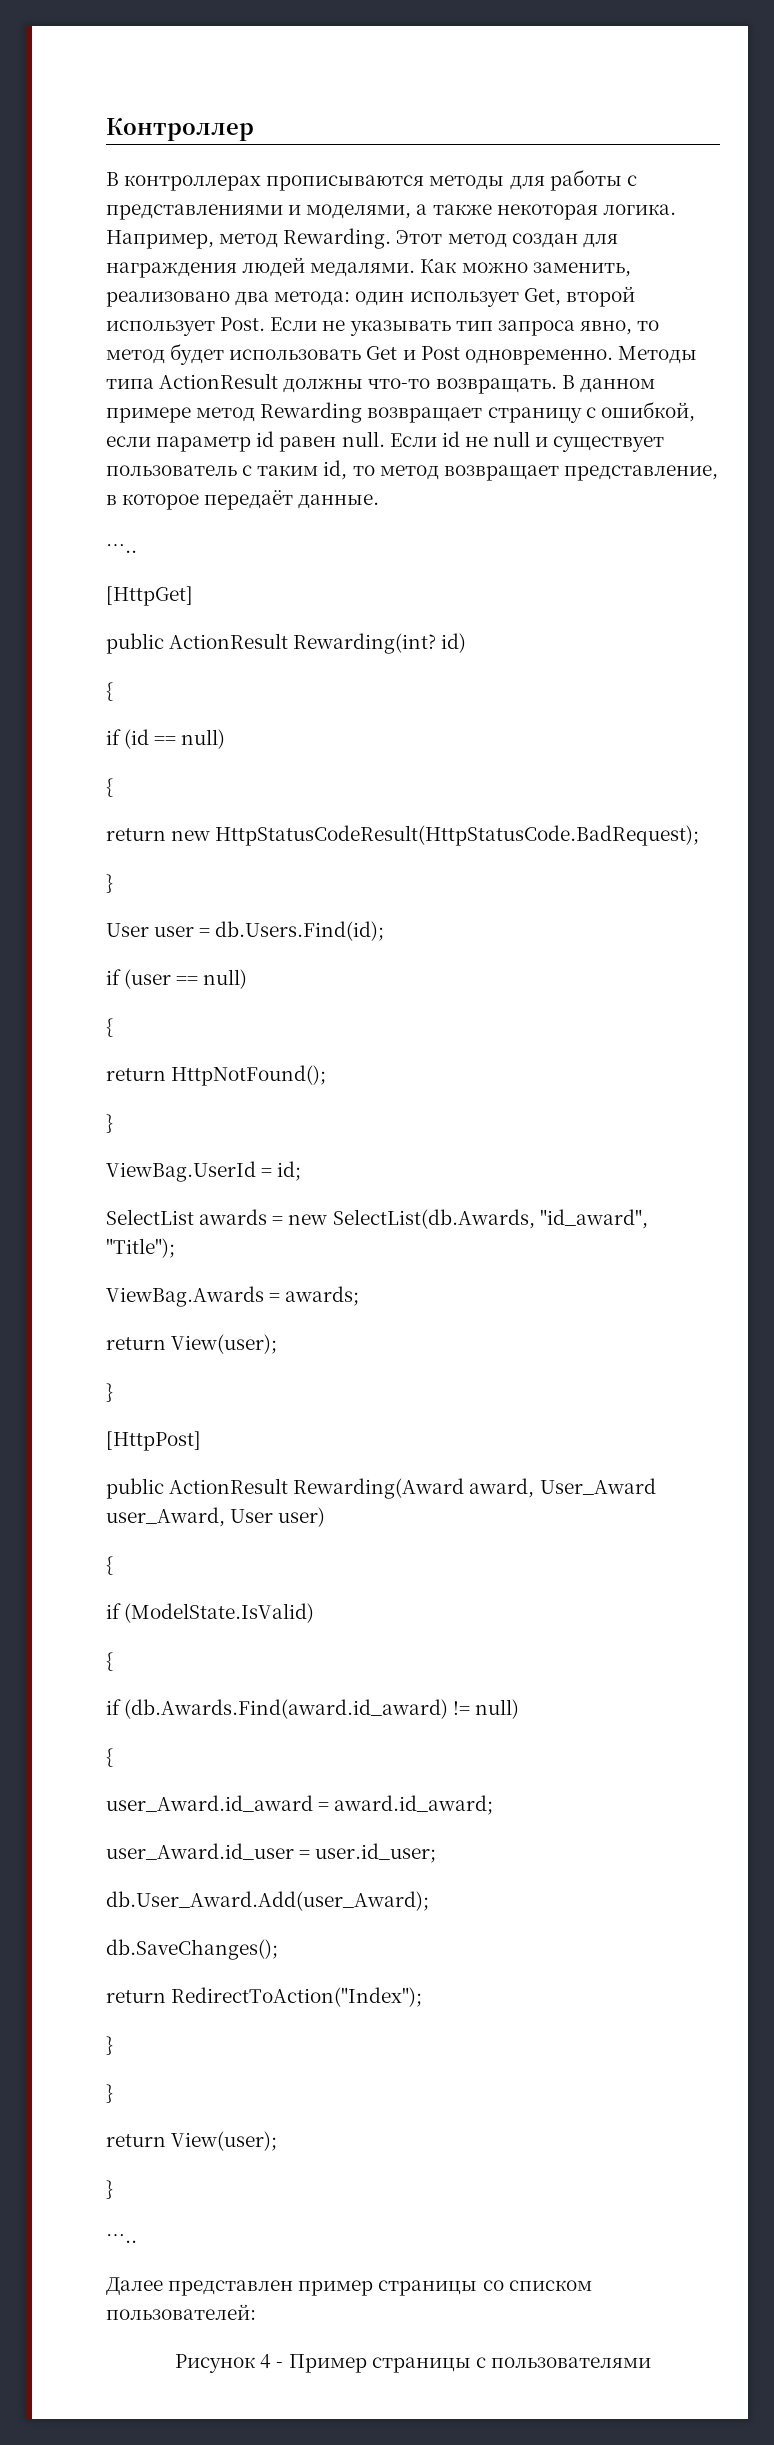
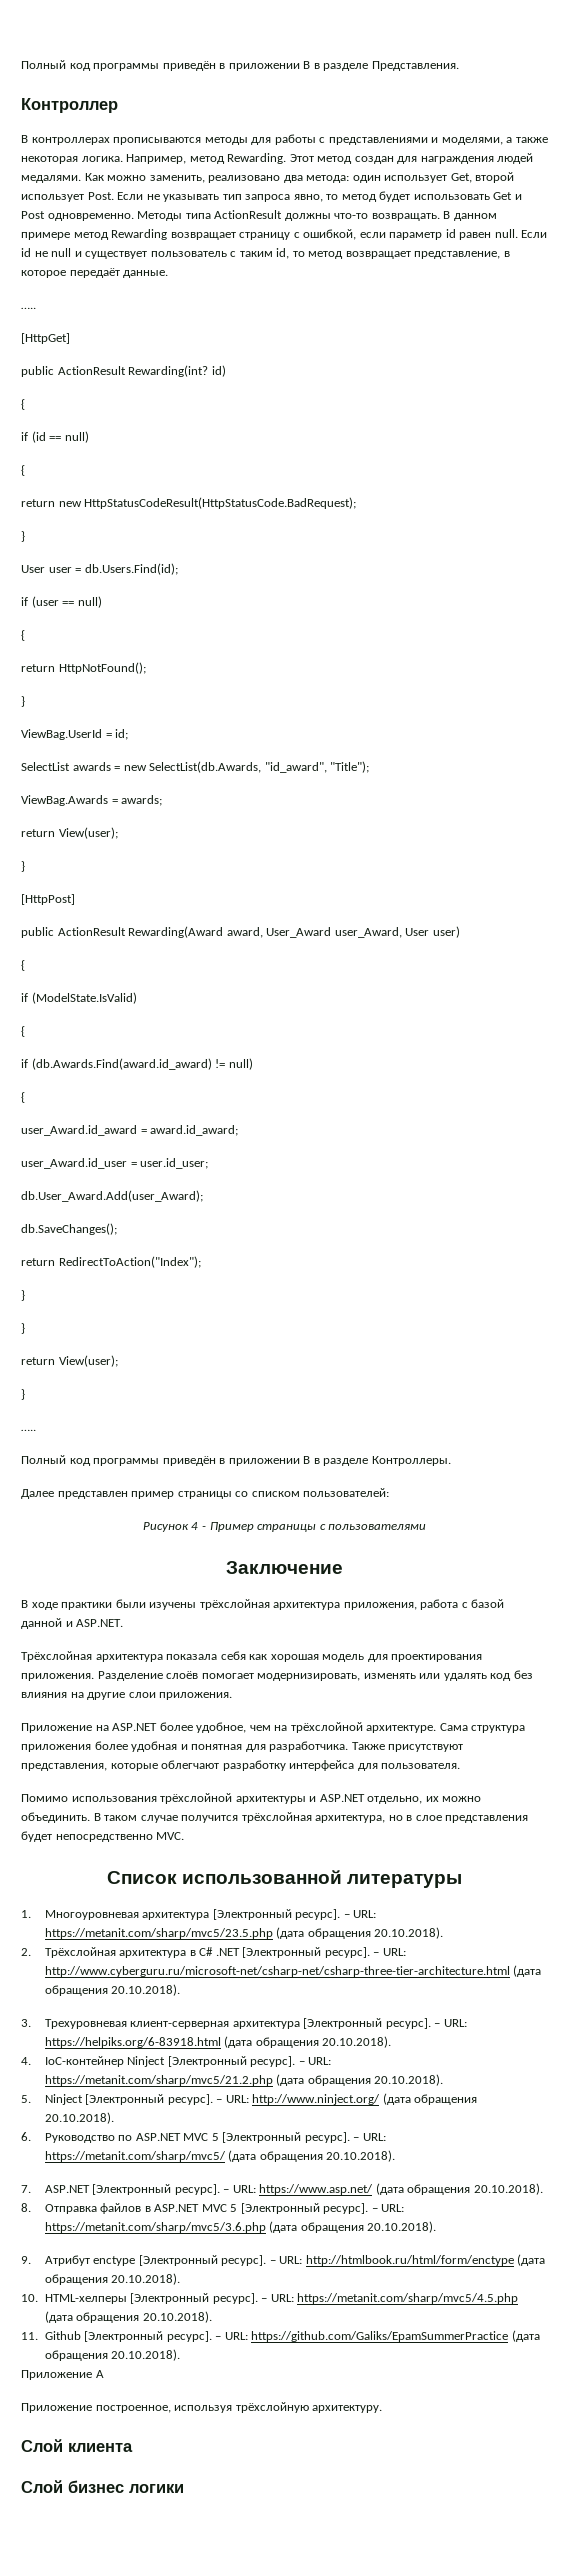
(106, 129) none -> [21,60,459,71] Полный код программы приведён в приложении В в разделе Представления. //
(137, 2238) none -> [21,1455,451,1466] // Полный код программы приведён в приложении В в разделе Контроллеры.
(651, 2362) none -> [226,1561,343,1574] [21,1599,505,1610] [21,1618,124,1629] [21,1651,483,1662] [21,1670,533,1681] [21,1692,233,1700] [21,1722,526,1733] [21,1741,464,1752] [21,1760,461,1771] [21,1793,482,1804] [21,1812,529,1823] [21,1831,185,1842] [106,1870,463,1888] [21,1909,377,1920] [44,1927,444,1939] [21,1947,406,1958] [44,1965,542,1977] [44,1984,181,1996] [21,2018,467,2029] [44,2036,392,2048] [21,2056,332,2067] [44,2074,444,2086] [21,2093,478,2105] [44,2112,114,2124] [21,2132,386,2143] [44,2150,396,2162] [21,2183,543,2195] [21,2203,405,2214] [44,2221,437,2233] [21,2254,546,2266] [44,2273,181,2285] [21,2293,519,2304] [44,2311,212,2323] [21,2330,540,2342] [44,2349,181,2361] [21,2370,104,2380] [21,2402,383,2413] [21,2439,133,2452] [21,2480,184,2493] // Заключение // В ходе практики были изучены трёхслойная архитектура приложения, работа с базой данной и ASP.NET. // Трёхслойная архитектура показала себя как хорошая модель для проектирования приложения. Разделение слоёв помогает модернизировать, изменять или удалять код без влияния на другие слои приложения. // Приложение на ASP.NET более удобное, чем на трёхслойной архитектуре. Сама структура приложения более удобная и понятная для разработчика. Также присутствуют представления, которые облегчают разработку интерфейса для пользователя. // Помимо использования трёхслойной архитектуры и ASP.NET отдельно, их можно объединить. В таком случае получится трёхслойная архитектура, но в слое представления будет непосредственно MVC. // Список использованной литературы // 1. Многоуровневая архитектура [Электронный ресурс]. – URL: https://metanit.com/sharp/mvc5/23.5.php (дата обращения 20.10.2018). // 2. Трёхслойная архитектура в C# .NET [Электронный ресурс]. – URL: http://www.cyberguru.ru/microsoft-net/csharp-net/csharp-three-tier-architecture.html (дата обращения 20.10.2018). // 3. Трехуровневая клиент-серверная архитектура [Электронный ресурс]. – URL: https://helpiks.org/6-83918.html (дата обращения 20.10.2018). // 4. IoC-контейнер Ninject [Электронный ресурс]. – URL: https://metanit.com/sharp/mvc5/21.2.php (дата обращения 20.10.2018). // 5. Ninject [Электронный ресурс]. – URL: http://www.ninject.org/ (дата обращения 20.10.2018). // 6. Руководство по ASP.NET MVC 5 [Электронный ресурс]. – URL: https://metanit.com/sharp/mvc5/ (дата обращения 20.10.2018). // 7. ASP.NET [Электронный ресурс]. – URL: https://www.asp.net/ (дата обращения 20.10.2018). // 8. Отправка файлов в ASP.NET MVC 5 [Электронный ресурс]. – URL: https://metanit.com/sharp/mvc5/3.6.php (дата обращения 20.10.2018). // 9. Атрибут enctype [Электронный ресурс]. – URL: http://htmlbook.ru/html/form/enctype (дата обращения 20.10.2018). // 10. HTML-хелперы [Электронный ресурс]. – URL: https://metanit.com/sharp/mvc5/4.5.php (дата обращения 20.10.2018). // 11. Github [Электронный ресурс]. – URL: https://github.com/Galiks/EpamSummerPractice (дата обращения 20.10.2018). // Приложение А // Приложение построенное, используя трёхслойную архитектуру. // Слой клиента // Слой бизнес логики

